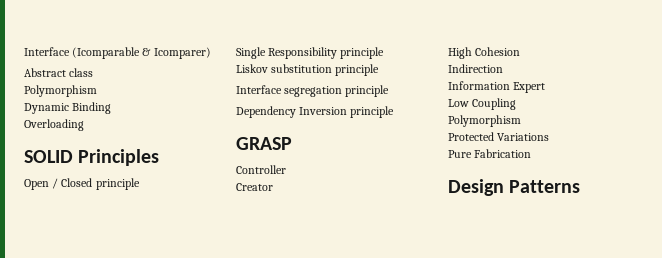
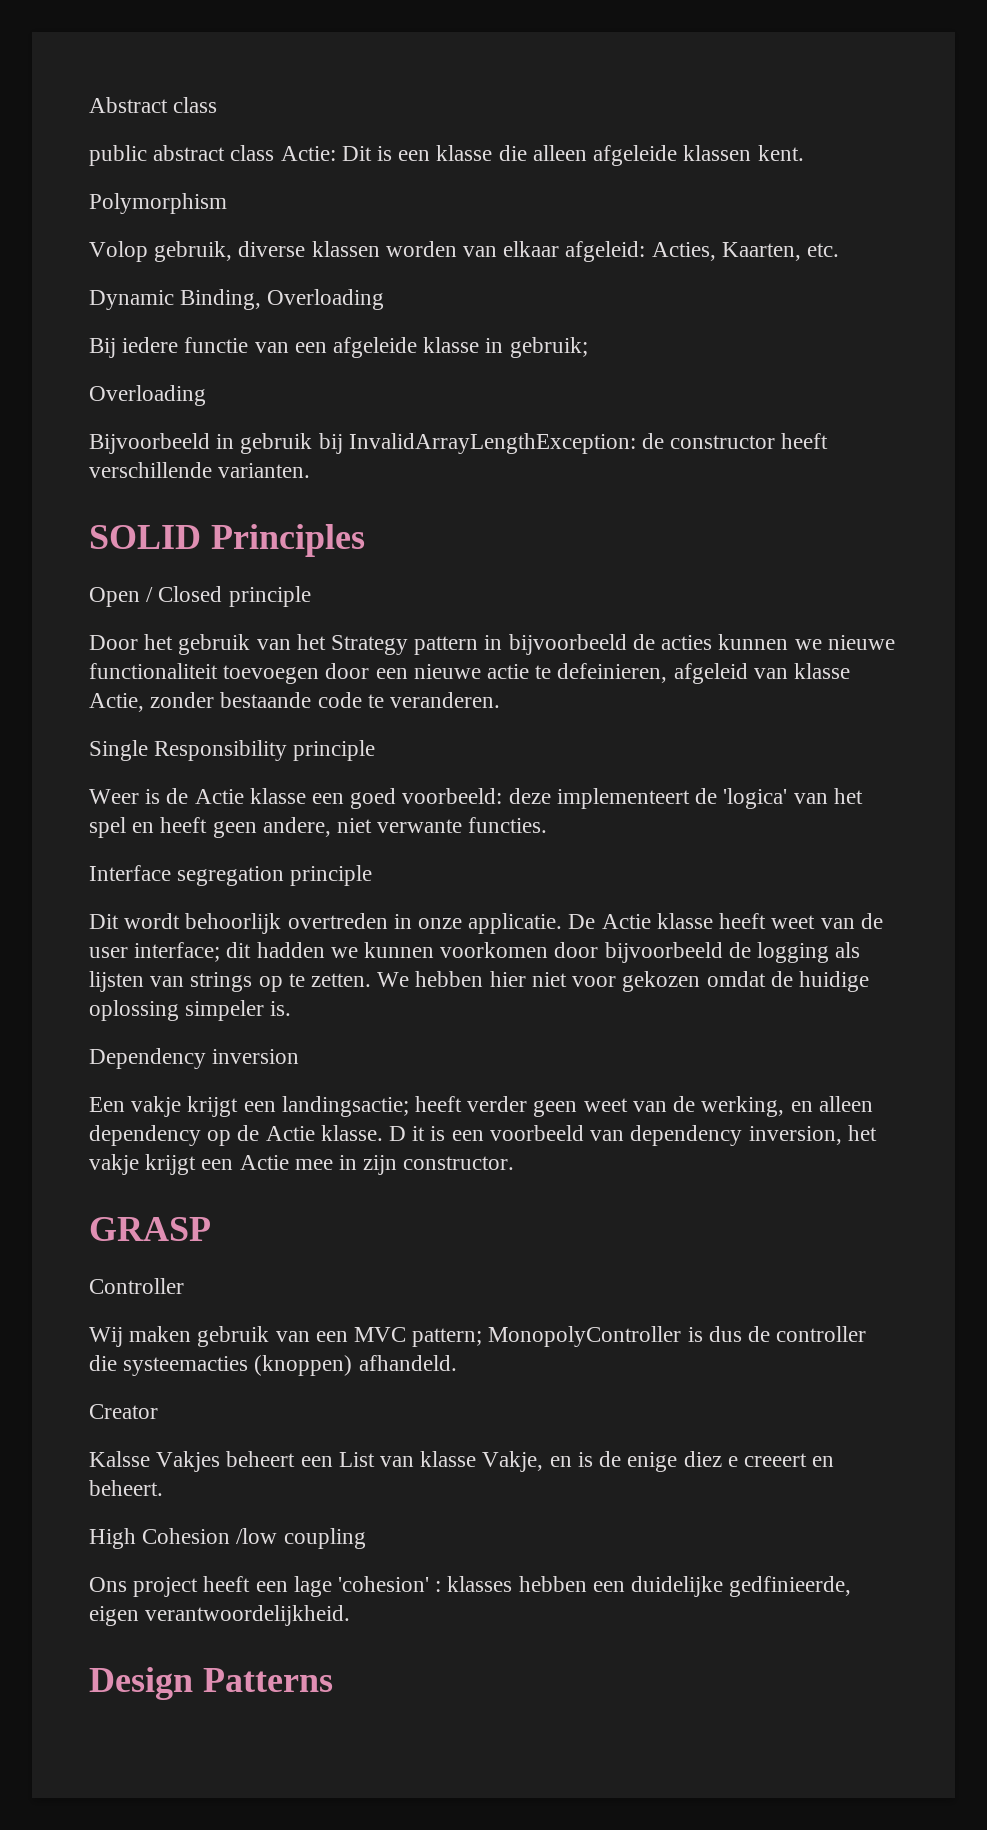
[24,47,211,59] [24,68,94,77] [24,85,97,97] [24,102,112,114] [24,119,84,131] Interface (Icomparable & Icomparer) // Abstract class // Polymorphism // Dynamic Binding // Overloading -> [89,97,218,113] [89,145,804,166] [89,193,227,214] [89,241,840,262] [89,289,385,310] [89,337,588,358] [89,385,206,406] [89,433,829,454] [89,462,311,478] Abstract class // public abstract class Actie: Dit is een klasse die alleen afgeleide klassen kent. // Polymorphism // Volop gebruik, diverse klassen worden van elkaar afgeleid: Acties, Kaarten, etc. // Dynamic Binding, Overloading // Bij iedere functie van een afgeleide klasse in gebruik; // Overloading // Bijvoorbeeld in gebruik bij InvalidArrayLengthException: de constructor heeft verschillende varianten.
[236,47,385,59] [236,64,380,76] [236,85,390,97] [236,106,395,118] [236,137,292,150] [236,165,286,174] [236,183,273,191] [448,47,521,59] [448,64,503,73] [448,81,546,93] [448,98,517,110] [448,115,521,127] [448,132,550,141] [448,149,532,158] Single Responsibility principle // Liskov substitution principle // Interface segregation principle // Dependency Inversion principle // GRASP // Controller // Creator // High Cohesion // Indirection // Information Expert // Low Coupling // Polymorphism // Protected Variations // Pure Fabrication -> [89,634,895,655] [89,663,851,684] [89,692,501,712] [89,740,376,761] [89,788,863,809] [89,817,548,838] [89,865,373,886] [89,913,883,934] [89,942,861,963] [89,971,869,992] [89,1000,292,1021] [89,1048,300,1069] [89,1096,873,1117] [89,1125,877,1146] [89,1154,515,1175] [89,1217,211,1241] [89,1278,184,1294] [89,1326,867,1347] [89,1355,457,1376] [89,1404,158,1419] [89,1451,835,1472] [89,1480,163,1496] [89,1528,366,1549] [89,1576,852,1597] [89,1605,351,1626] Door het gebruik van het Strategy pattern in bijvoorbeeld de acties kunnen we nieuwe functionaliteit toevoegen door een nieuwe actie te defeinieren, afgeleid van klasse Actie, zonder bestaande code te veranderen. // Single Responsibility principle // Weer is de Actie klasse een goed voorbeeld: deze implementeert de 'logica' van het spel en heeft geen andere, niet verwante functies. // Interface segregation principle // Dit wordt behoorlijk overtreden in onze applicatie. De Actie klasse heeft weet van de user interface; dit hadden we kunnen voorkomen door bijvoorbeeld de logging als lijsten van strings op te zetten. We hebben hier niet voor gekozen omdat de huidige oplossing simpeler is. // Dependency inversion // Een vakje krijgt een landingsactie; heeft verder geen weet van de werking, en alleen dependency op de Actie klasse. D it is een voorbeeld van dependency inversion, het vakje krijgt een Actie mee in zijn constructor. // GRASP // Controller // Wij maken gebruik van een MVC pattern; MonopolyController is dus de controller die systeemacties (knoppen) afhandeld. // Creator // Kalsse Vakjes beheert een List van klasse Vakje, en is de enige diez e creeert en beheert. // High Cohesion /low coupling // Ons project heeft een lage 'cohesion' : klasses hebben een duidelijke gedfinieerde, eigen verantwoordelijkheid.

